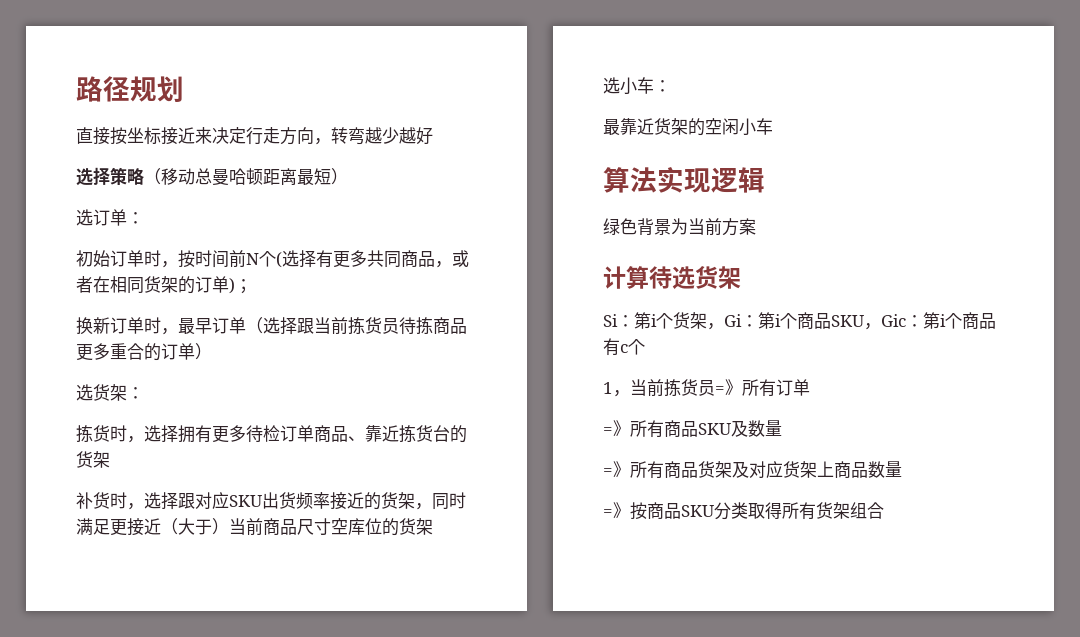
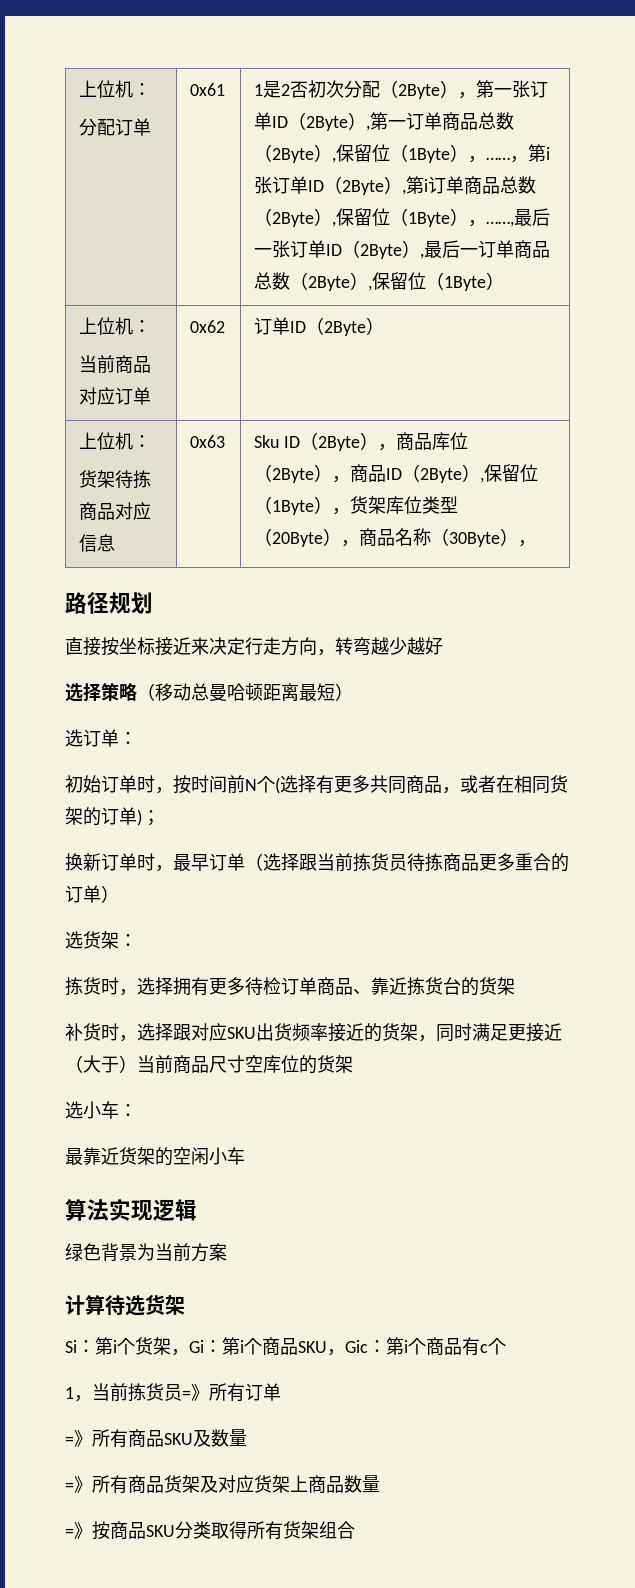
(76, 89) none -> [79,80,152,98] [79,118,152,136] [190,83,226,96] [254,80,549,99] [254,112,515,131] [254,144,551,163] [254,176,537,195] [254,208,551,227] [254,240,551,259] [254,272,505,291] [79,317,152,335] [79,355,152,373] [79,387,152,405] [190,320,226,333] [254,317,385,336] [79,432,152,450] [79,470,152,489] [79,502,152,520] [79,534,116,552] [190,435,226,448] [254,432,468,451] [254,464,539,483] [254,496,459,515] [254,528,537,547] 上位机： // 分配订单 | 0x61 | 1是2否初次分配（2Byte），第一张订单ID（2Byte）,第一订单商品总数（2Byte）,保留位（1Byte），……，第i张订单ID（2Byte）,第i订单商品总数（2Byte）,保留位（1Byte），……,最后一张订单ID（2Byte）,最后一订单商品总数（2Byte）,保留位（1Byte） // 上位机： // 当前商品对应订单 | 0x62 | 订单ID（2Byte） // 上位机： // 货架待拣商品对应信息 | 0x63 | Sku ID（2Byte），商品库位（2Byte），商品ID（2Byte）,保留位（1Byte），货架库位类型（20Byte），商品名称（30Byte）， //

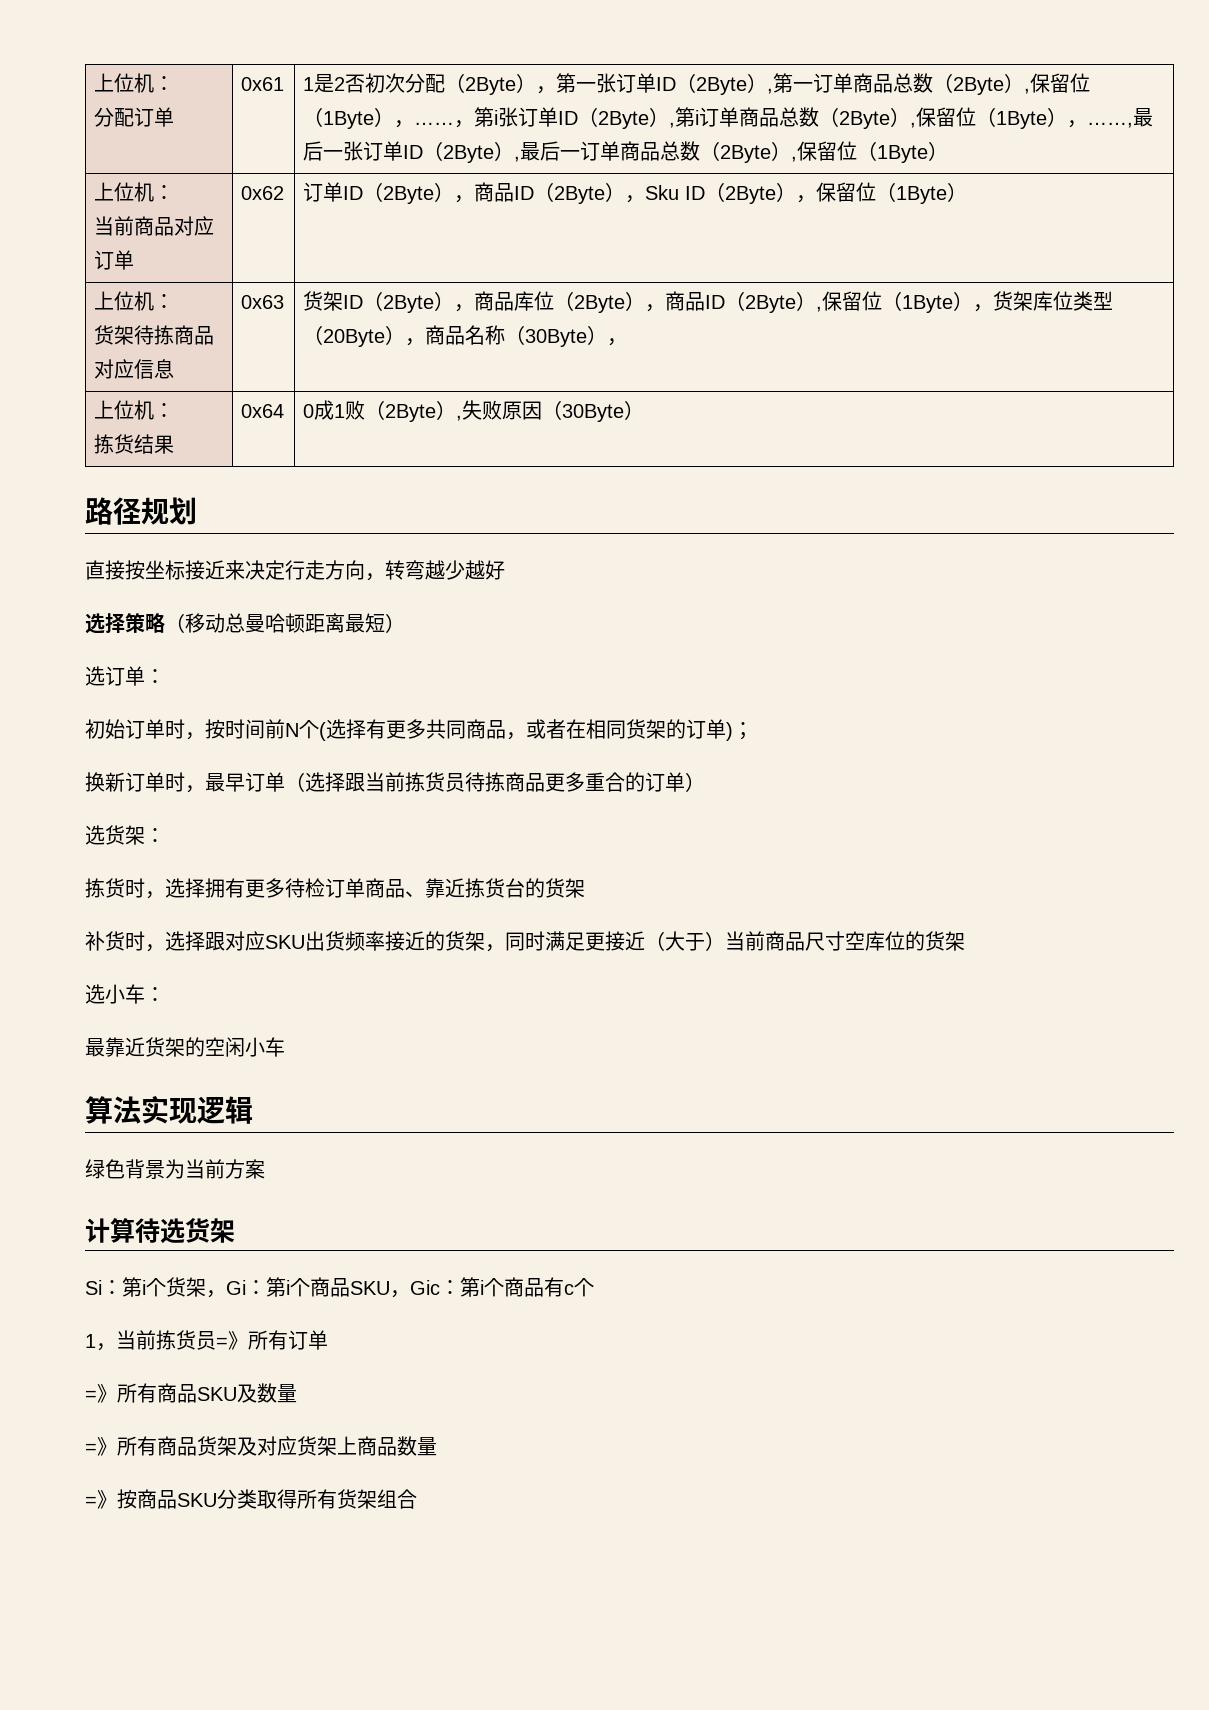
(385, 326) none -> [454,182,968,204] ，商品ID（2Byte），Sku ID（2Byte），保留位（1Byte）
[254,435,280,448] Sku -> [303,291,344,311] 货架
(537, 543) none -> [94,400,175,420] [94,434,175,454] [241,404,285,418] [303,400,645,422] // 上位机： // 拣货结果 | 0x64 | 0成1败（2Byte）,失败原因（30Byte）

